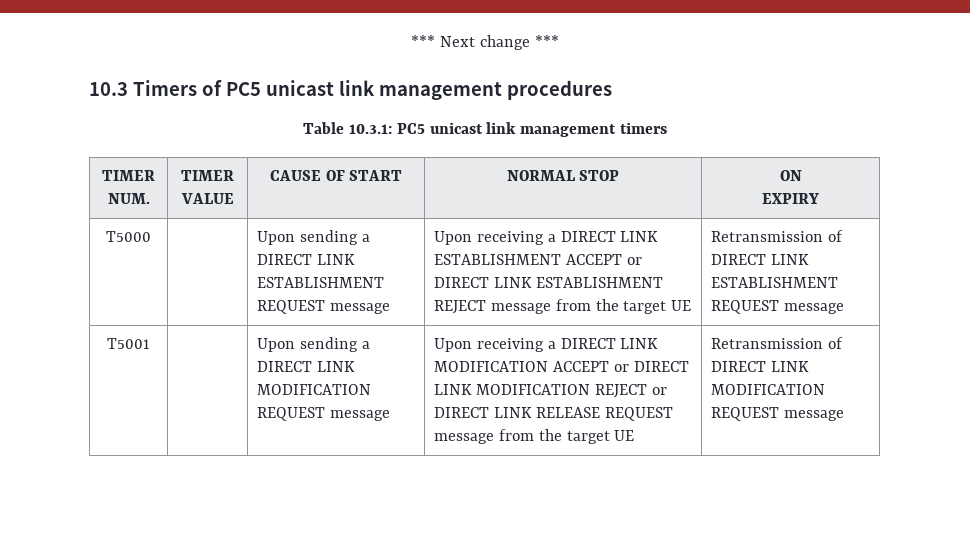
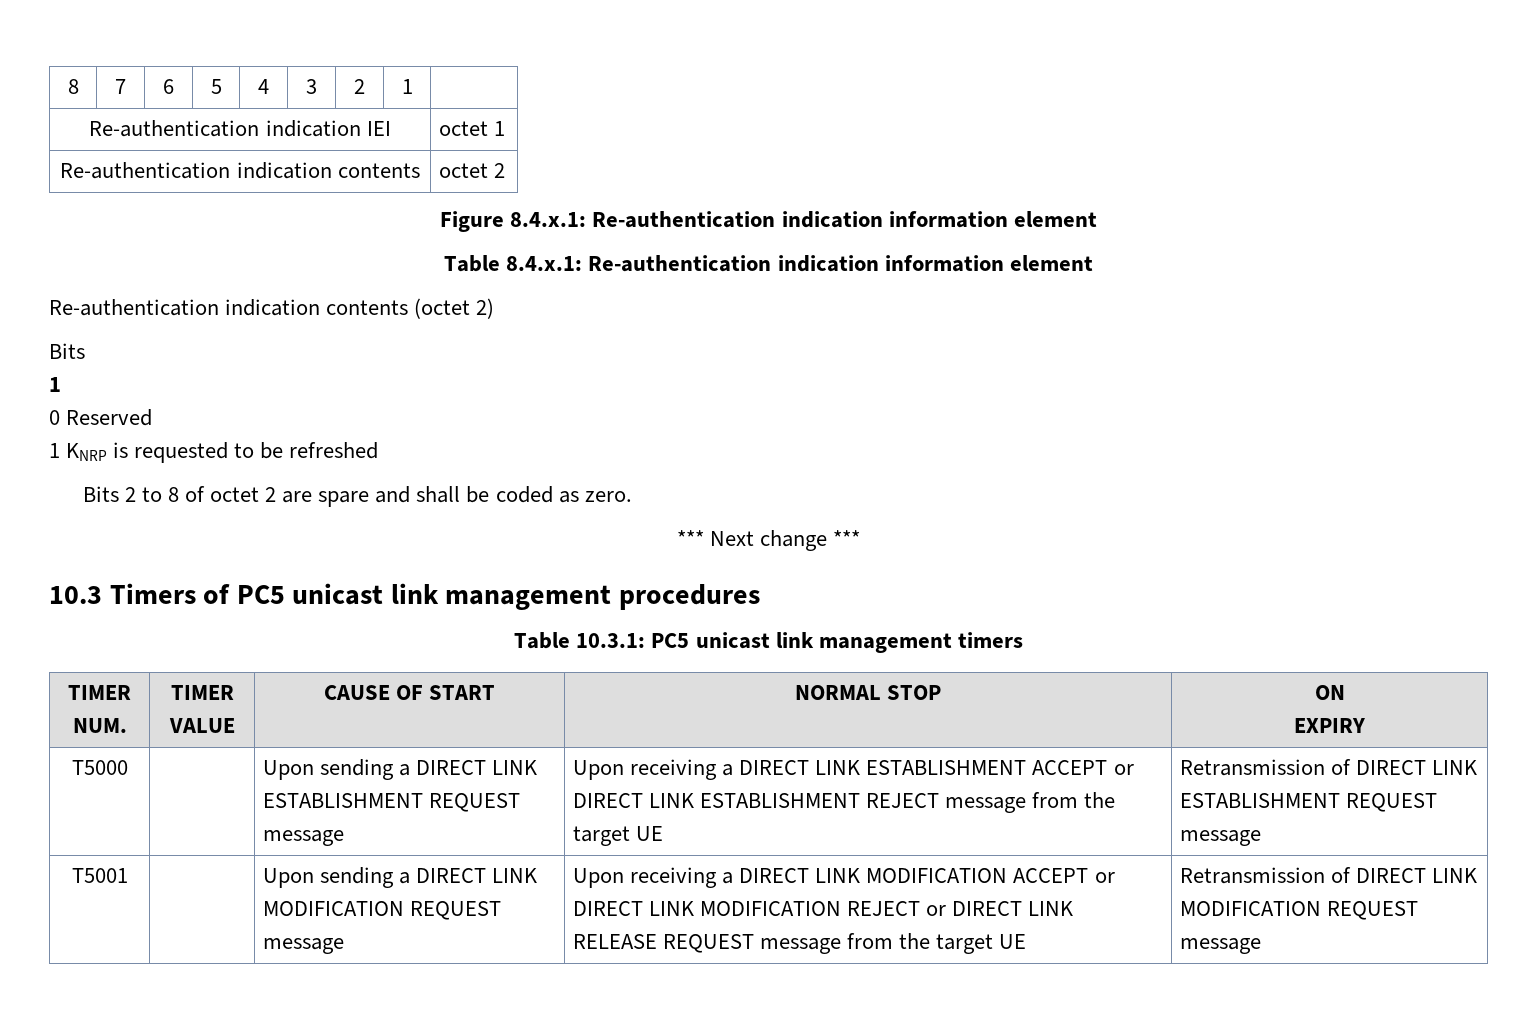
(411, 41) none -> [67,79,79,94] [115,79,126,94] [163,79,174,94] [210,79,222,94] [258,79,269,94] [306,79,317,94] [354,79,365,94] [401,79,413,94] [89,120,391,137] [439,121,506,136] [60,162,420,179] [439,163,506,178] [440,211,1097,232] [444,255,1093,272] [49,298,495,319] [49,343,85,359] [49,377,61,392] [49,409,153,426] [49,442,379,463] [82,486,632,507] 8 | 7 | 6 | 5 | 4 | 3 | 2 | 1 | // Re-authentication indication IEI | octet 1 // Re-authentication indication contents | octet 2 // Figure 8.4.x.1: Re-authentication indication information element // Table 8.4.x.1: Re-authentication indication information element // Re-authentication indication contents (octet 2) // Bits // 1 // 0 Reserved // 1 KNRP is requested to be refreshed // Bits 2 to 8 of octet 2 are spare and shall be coded as zero. //

